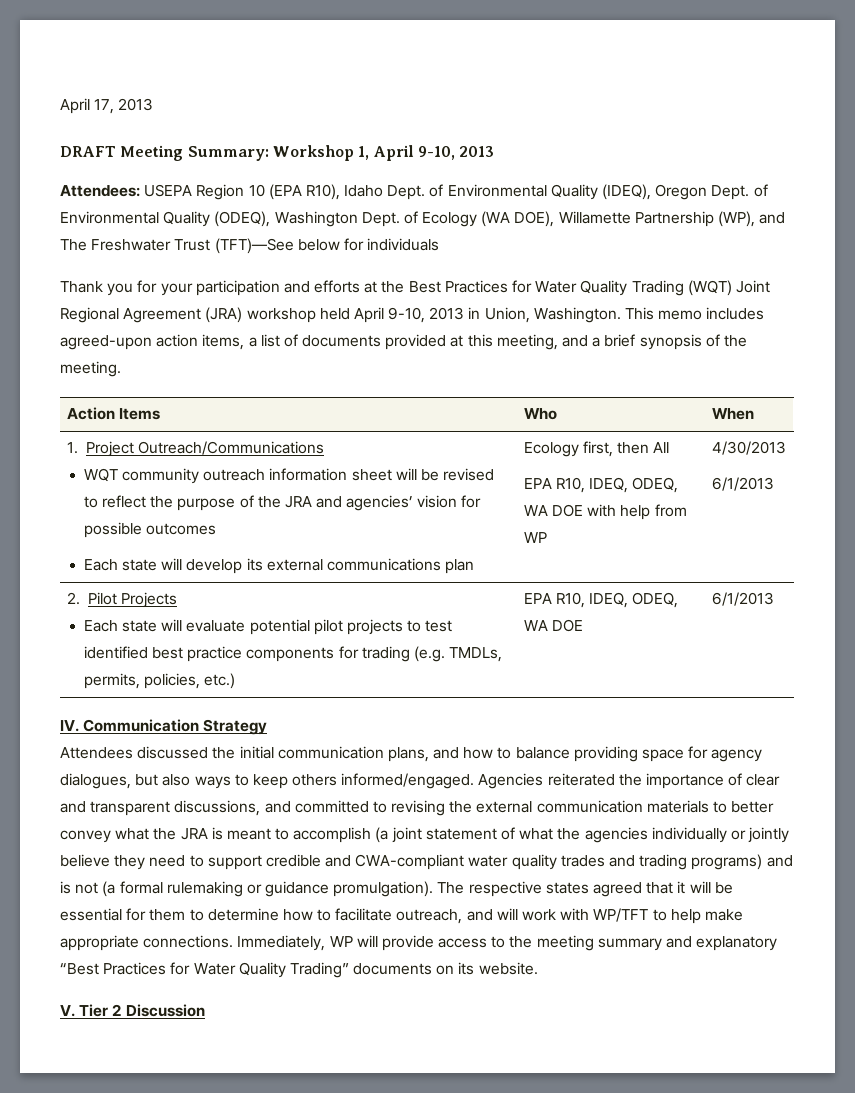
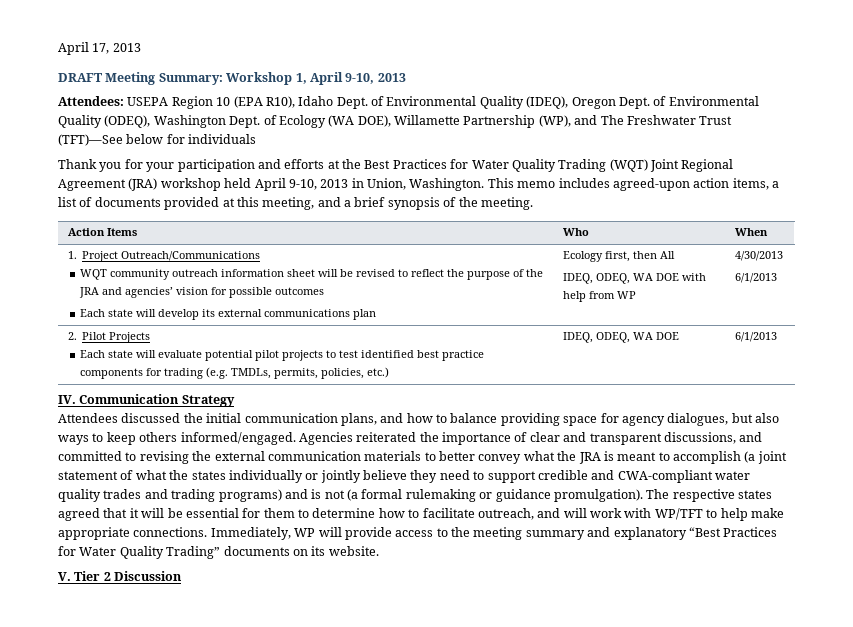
[523,477,586,493] EPA R10, -> (675, 255) none
[523,592,586,608] EPA R10, -> (390, 372) none
[584,827,648,843] agencies -> [191,471,226,480] states

